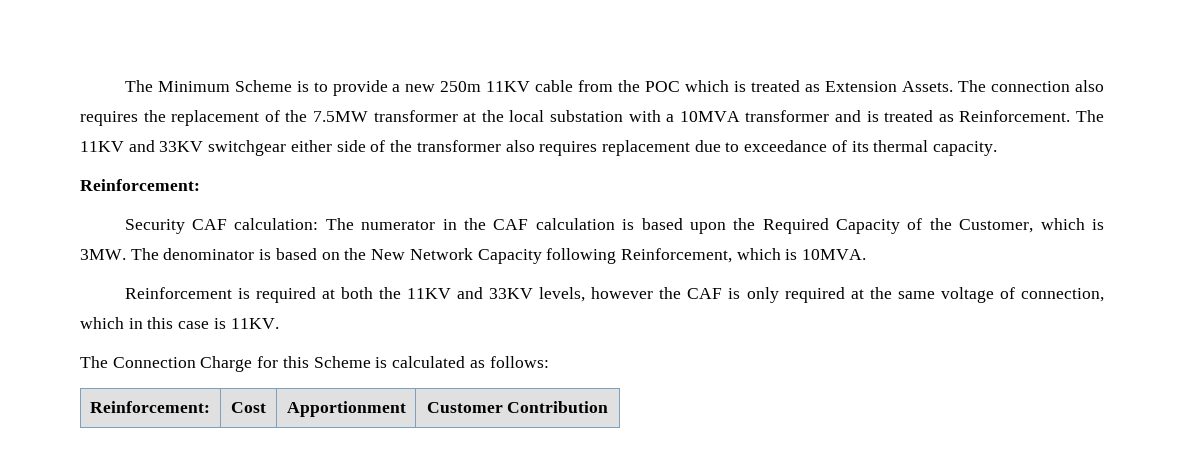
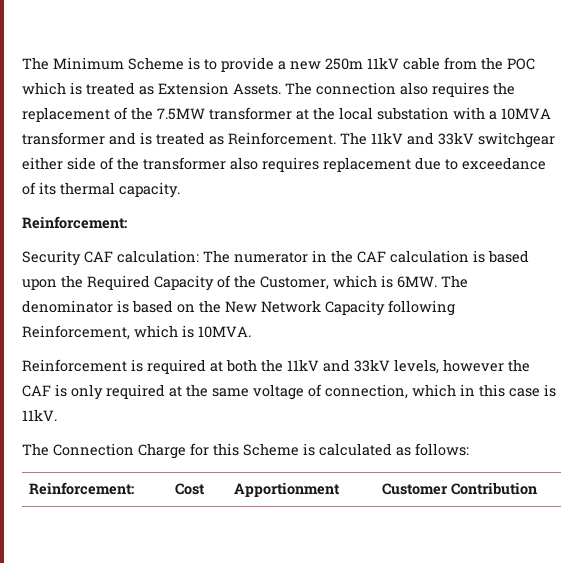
[486,81,531,92] 11KV -> [367,57,399,69] 11kV
[80,140,204,152] 11KV and 33KV -> [371,132,474,145] 11kV and 33kV
[80,249,126,260] 3MW. -> [397,276,437,288] 6MW.
[407,287,534,299] 11KV and 33KV -> [287,359,390,372] 11kV and 33kV
[230,318,279,329] 11KV. -> [22,409,57,421] 11kV.

